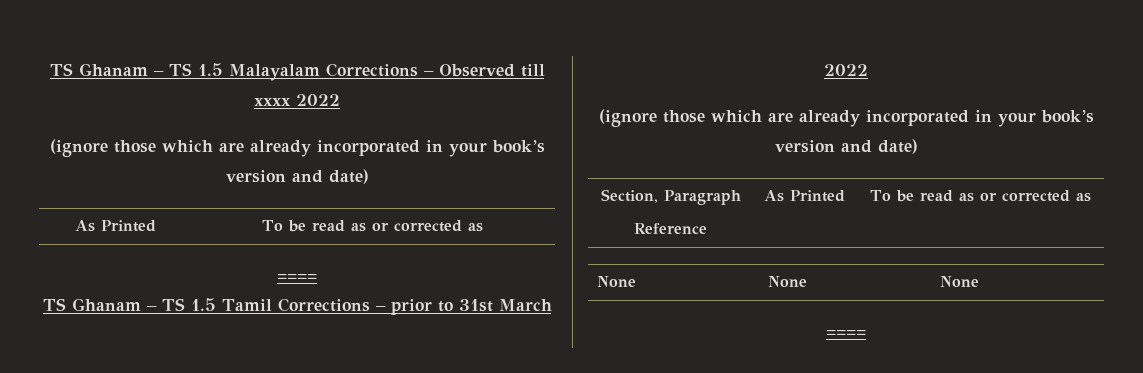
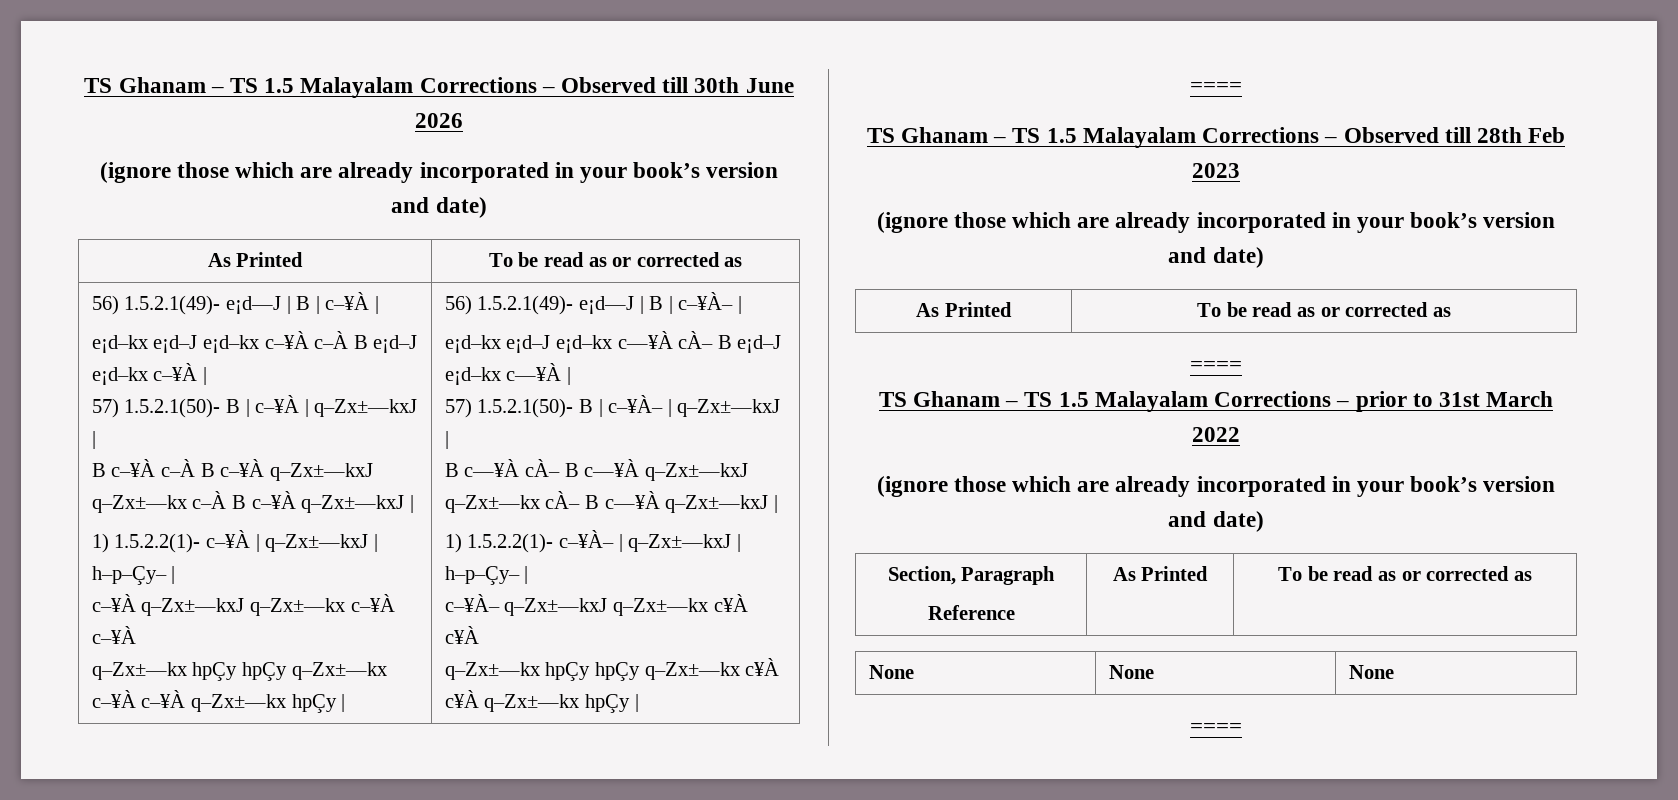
[254,94,340,106] xxxx 2022 -> [694,77,794,93] [415,113,463,128] [99,162,779,183] [391,197,487,218] [207,252,304,267] [488,252,743,267] [91,292,379,315] [91,331,418,353] [91,363,207,385] [91,395,418,418] [91,431,96,449] [91,459,373,481] [91,491,414,513] [91,530,378,553] [91,566,176,585] [91,594,395,616] [91,626,136,644] [91,662,387,681] [91,690,346,713] [444,292,742,315] [444,331,782,353] [444,363,571,385] [444,395,781,418] [444,431,449,449] [444,459,748,481] [444,491,778,513] [444,530,741,553] [444,566,529,585] [444,594,748,616] [444,626,479,644] [444,658,780,681] [444,690,639,713] [1190,82,1242,93] [866,127,1566,148] [1192,163,1240,178] 30th June 2026 // (ignore those which are already incorporated in your book’s version and date) // As Printed | To be read as or corrected as // 56) 1.5.2.1(49)- e¡d—J | B | c–¥À | // e¡d–kx e¡d–J e¡d–kx c–¥À c–À B e¡d–J e¡d–kx c–¥À | // 57) 1.5.2.1(50)- B | c–¥À | q–Zx±—kxJ | // B c–¥À c–À B c–¥À q–Zx±—kxJ q–Zx±—kx c–À B c–¥À q–Zx±—kxJ | // 1) 1.5.2.2(1)- c–¥À | q–Zx±—kxJ | h–p–Çy– | // c–¥À q–Zx±—kxJ q–Zx±—kx c–¥À c–¥À // q–Zx±—kx hpÇy hpÇy q–Zx±—kx c–¥À c–¥À q–Zx±—kx hpÇy | | 56) 1.5.2.1(49)- e¡d—J | B | c–¥À– | // e¡d–kx e¡d–J e¡d–kx c—¥À cÀ– B e¡d–J e¡d–kx c—¥À | // 57) 1.5.2.1(50)- B | c–¥À– | q–Zx±—kxJ | // B c—¥À cÀ– B c—¥À q–Zx±—kxJ q–Zx±—kx cÀ– B c—¥À q–Zx±—kxJ | // 1) 1.5.2.2(1)- c–¥À– | q–Zx±—kxJ | h–p–Çy– | // c–¥À– q–Zx±—kxJ q–Zx±—kx c¥À c¥À // q–Zx±—kx hpÇy hpÇy q–Zx±—kx c¥À c¥À q–Zx±—kx hpÇy | // ==== // TS Ghanam – TS 1.5 Malayalam Corrections – Observed till 28th Feb 2023
[221,299,272,311] Tamil -> [1094,391,1208,412] Malayalam

